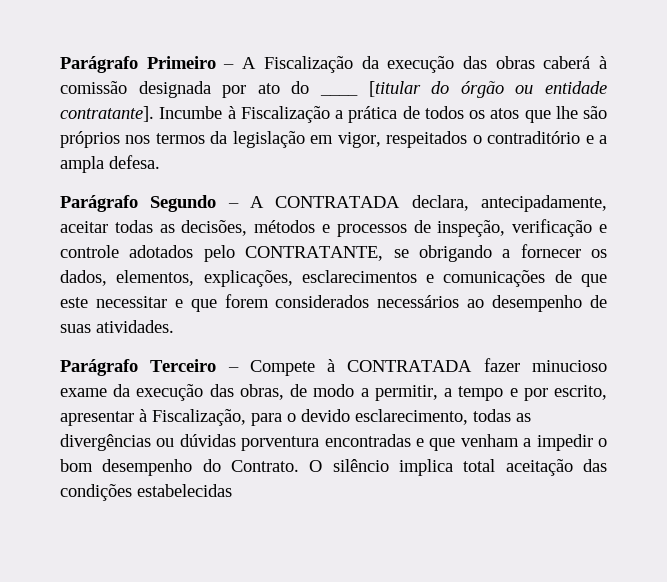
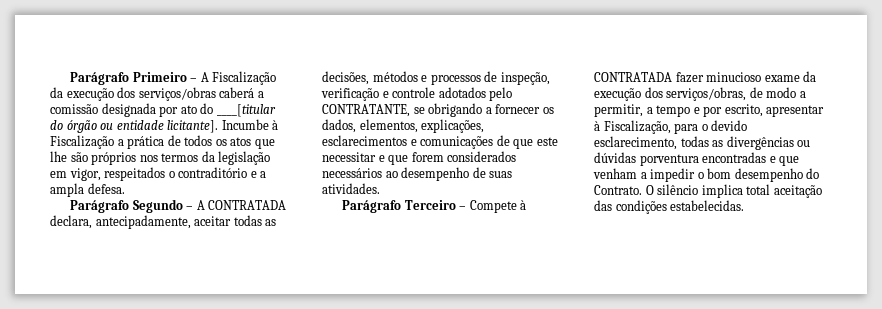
[462,56,607,69] das obras caberá à -> [117,87,264,101] dos serviços/obras caberá a
[320,81,421,97] ____ [titular -> [216,104,276,117] ____[titular
[60,106,154,122] contratante]. -> [167,120,219,133] licitante].
[209,384,284,400] das obras, -> [644,87,747,101] dos serviços/obras,
[137,484,232,497] estabelecidas -> [670,200,745,211] estabelecidas.

